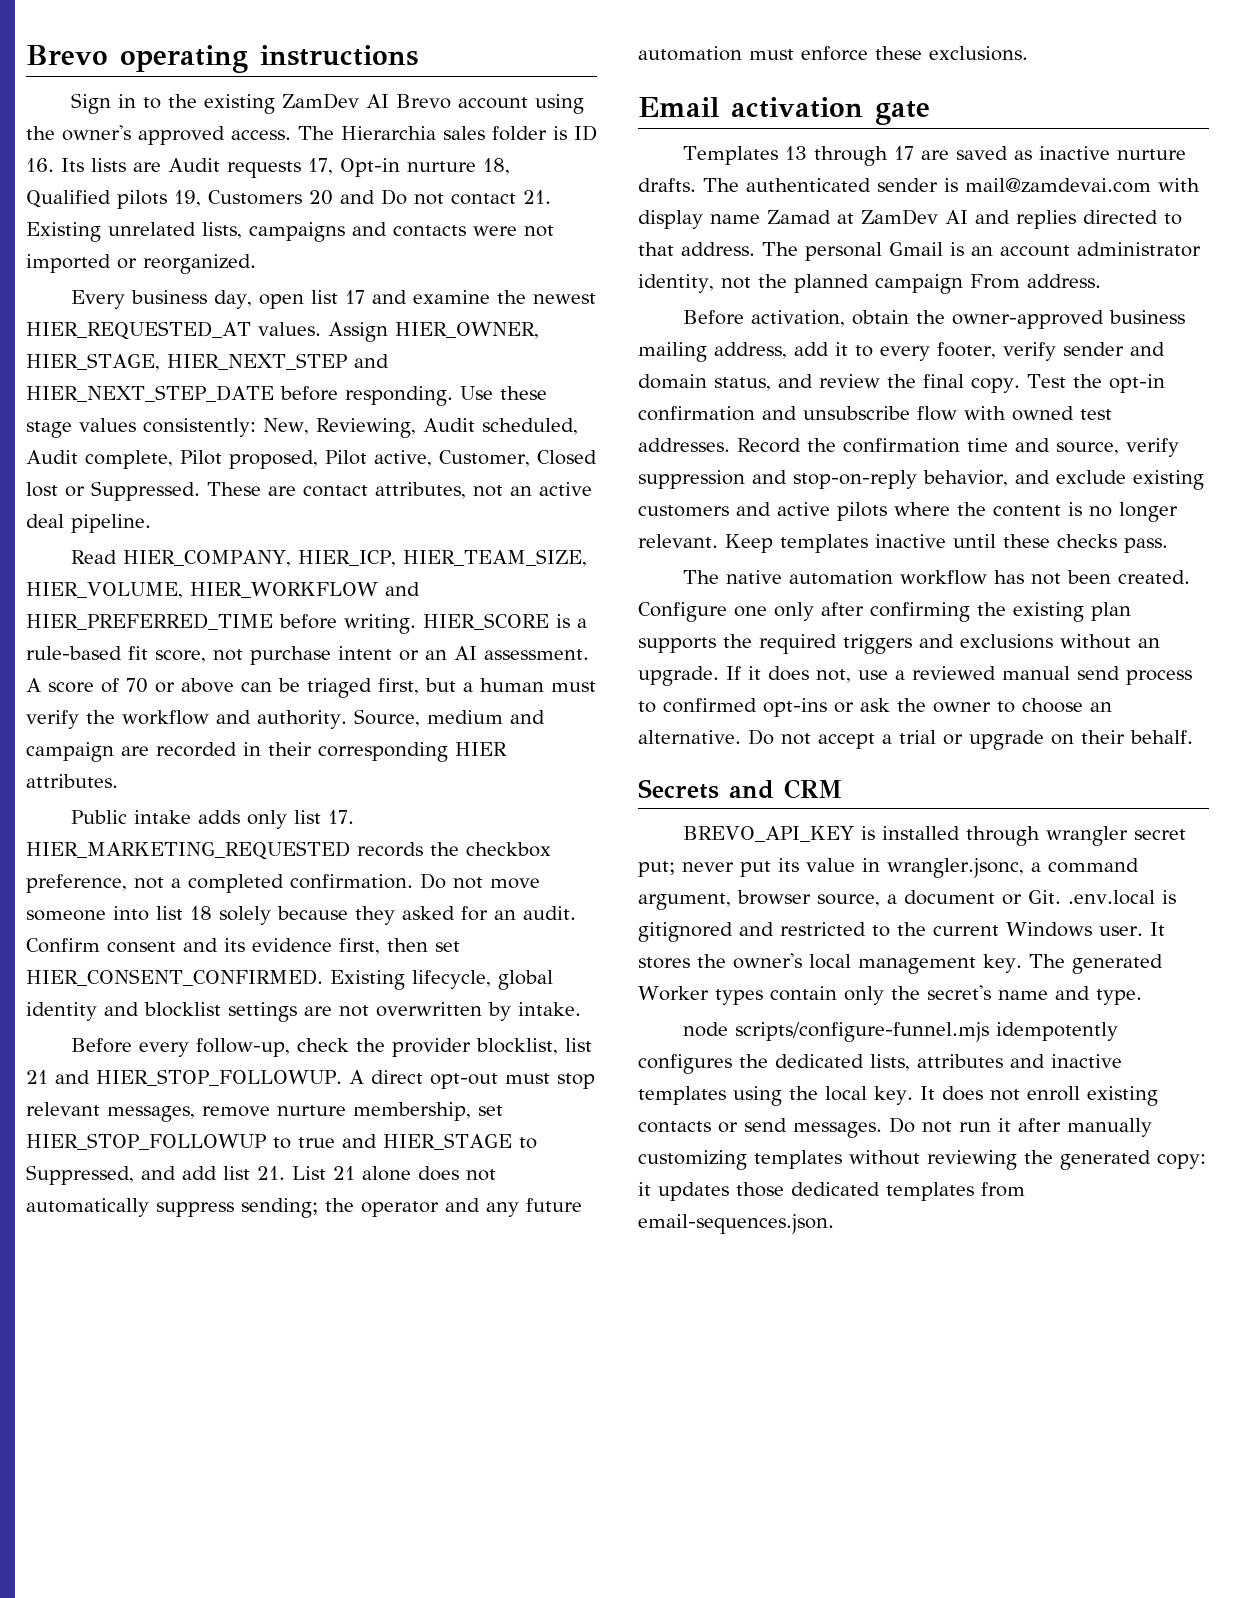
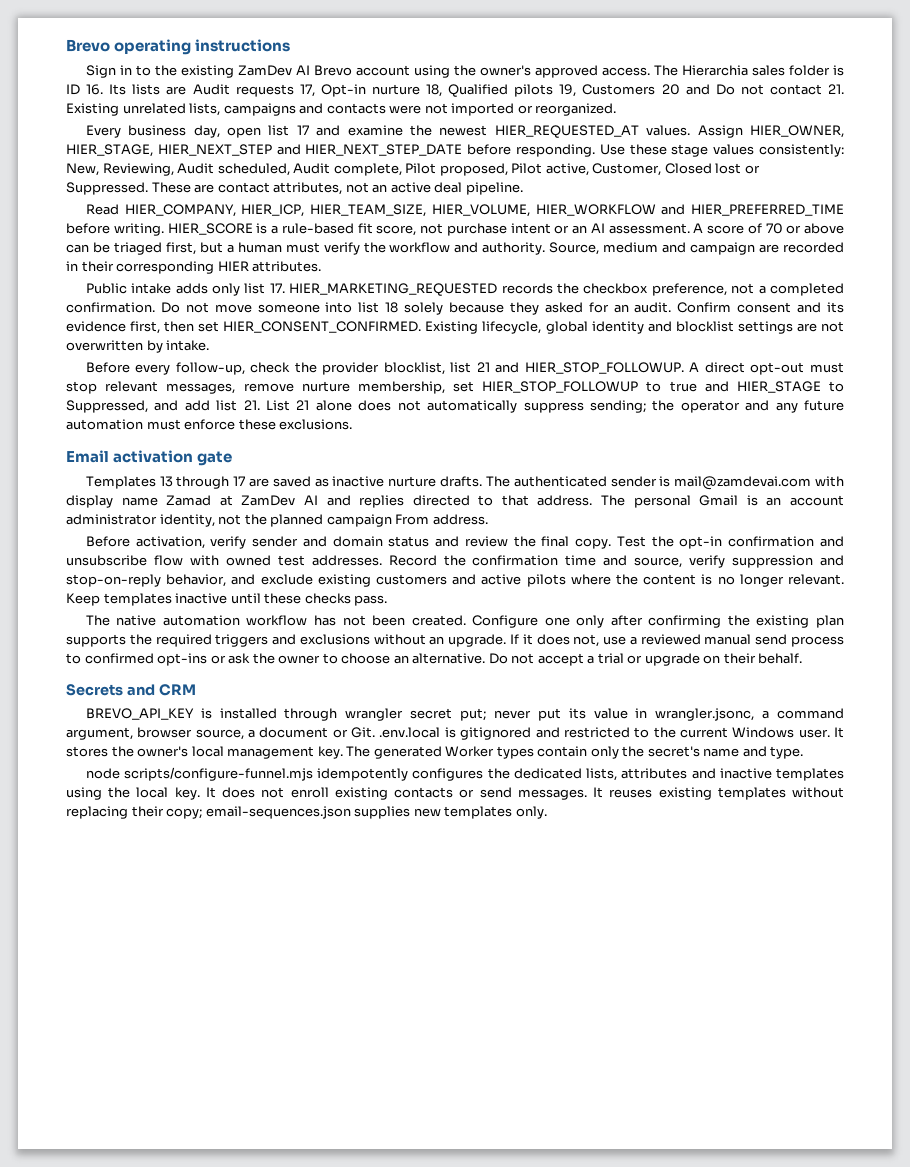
[852,310,1186,329] [638,342,996,362] obtain the owner-approved business mailing address, add it to every footer, -> (205, 542) none
[714,377,771,391] status, -> [388,536,430,547] status
[889,1117,1152,1137] [638,1150,1206,1170] [638,1182,1025,1201] [638,1214,834,1234] Do not run it after manually customizing templates without reviewing the generated copy: it updates those dedicated templates from email-sequences.json. -> [593,787,845,800] [66,806,547,819] It reuses existing templates without replacing their copy; email-sequences.json supplies new templates only.

